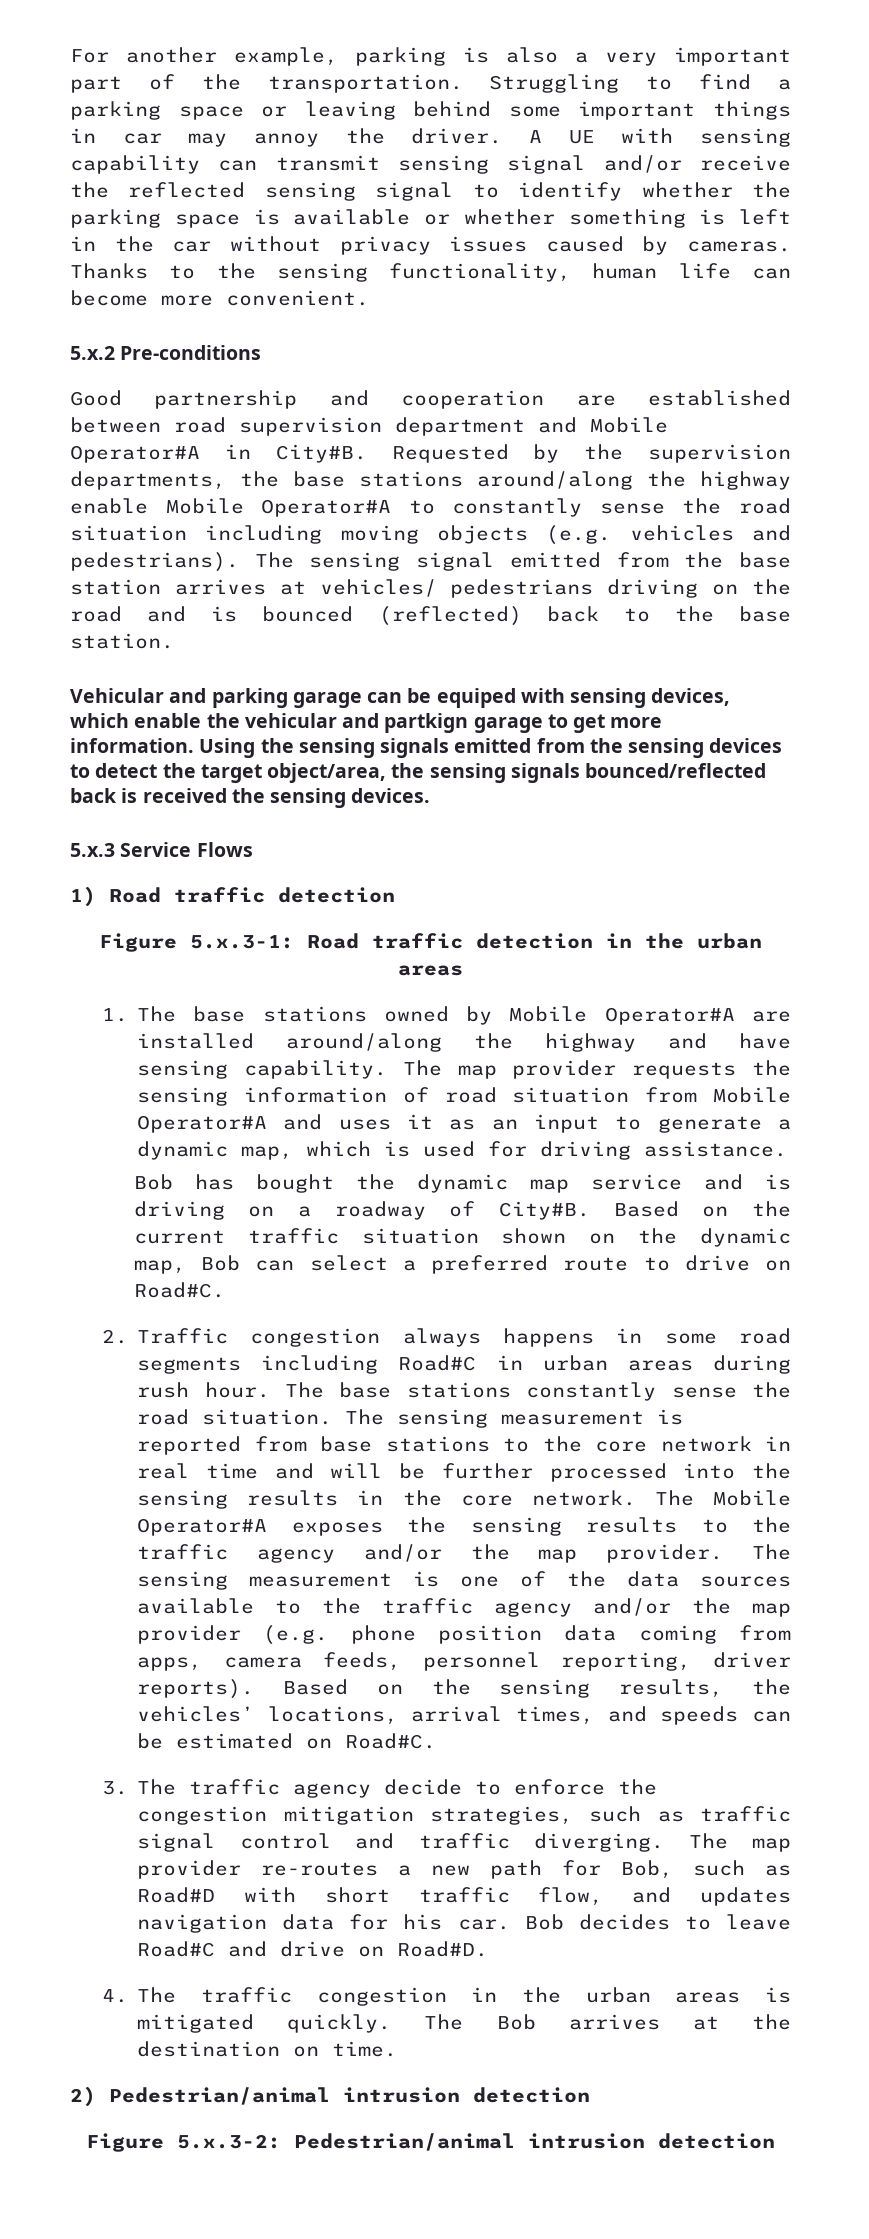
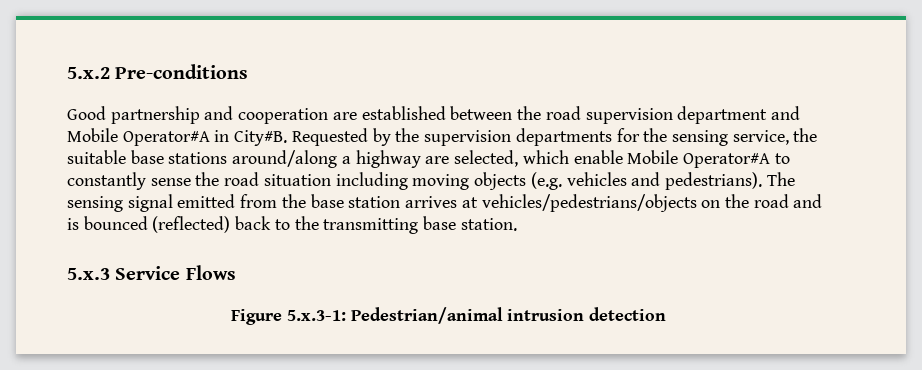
[70,47,791,66] [70,74,791,93] [70,101,791,120] [70,128,791,147] [70,155,791,174] [70,182,792,201] [70,209,791,228] [70,236,791,255] [70,263,792,282] [70,290,369,306] For another example, parking is also a very important part of the transportation. Struggling to find a parking space or leaving behind some important things in car may annoy the driver. A UE with sensing capability can transmit sensing signal and/or receive the reflected sensing signal to identify whether the parking space is available or whether something is left in the car without privacy issues caused by cameras. Thanks to the sensing functionality, human life can become more convenient. // -> (67, 73) none
(161, 425) none -> [517,106,542,120] the
[70,471,791,490] departments, the base stations around/along the highway -> [515,128,818,146] [67,150,569,168] departments for the sensing service, the suitable base stations around/along a highway are selected, which
[319,579,699,598] vehicles/ pedestrians driving -> [481,194,697,212] vehicles/pedestrians/objects
(714, 614) none -> [323,218,419,234] transmitting
[70,688,731,708] [70,713,663,733] [70,738,783,758] [70,763,767,783] [70,788,431,808] [70,842,253,857] [70,886,395,907] [99,933,762,952] [398,965,463,976] [101,1006,791,1025] [137,1033,791,1052] [137,1060,792,1079] [137,1087,792,1106] [137,1114,791,1133] [137,1141,788,1160] [133,1174,791,1193] [133,1201,791,1220] [133,1228,791,1247] [133,1255,792,1274] [133,1282,225,1298] [101,1328,792,1347] [137,1355,791,1374] [137,1382,791,1401] [137,1409,684,1428] [137,1436,791,1455] [137,1463,791,1482] [137,1490,792,1509] [137,1517,792,1536] [137,1544,791,1563] [137,1571,792,1590] [137,1598,792,1617] [137,1625,792,1645] [137,1652,792,1671] [137,1679,792,1699] [137,1706,791,1725] [137,1733,437,1749] [101,1779,658,1798] [137,1806,791,1825] [137,1833,792,1852] [137,1860,791,1879] [137,1887,792,1906] [137,1914,791,1933] [137,1941,489,1957] [101,1987,791,2006] [137,2014,791,2033] [137,2041,398,2057] [70,2086,590,2107] [86,2133,281,2152] Vehicular and parking garage can be equiped with sensing devices, which enable the vehicular and partkign garage to get more information. Using the sensing signals emitted from the sensing devices to detect the target object/area, the sensing signals bounced/reflected back is received the sensing devices. // 5.x.3 Service Flows // 1) Road traffic detection // Figure 5.x.3-1: Road traffic detection in the urban areas // 1. The base stations owned by Mobile Operator#A are installed around/along the highway and have sensing capability. The map provider requests the sensing information of road situation from Mobile Operator#A and uses it as an input to generate a dynamic map, which is used for driving assistance. // Bob has bought the dynamic map service and is driving on a roadway of City#B. Based on the current traffic situation shown on the dynamic map, Bob can select a preferred route to drive on Road#C. // 2. Traffic congestion always happens in some road segments including Road#C in urban areas during rush hour. The base stations constantly sense the road situation. The sensing measurement is reported from base stations to the core network in real time and will be further processed into the sensing results in the core network. The Mobile Operator#A exposes the sensing results to the traffic agency and/or the map provider. The sensing measurement is one of the data sources available to the traffic agency and/or the map provider (e.g. phone position data coming from apps, camera feeds, personnel reporting, driver reports). Based on the sensing results, the vehicles’ locations, arrival times, and speeds can be estimated on Road#C. // 3. The traffic agency decide to enforce the congestion mitigation strategies, such as traffic signal control and traffic diverging. The map provider re-routes a new path for Bob, such as Road#D with short traffic flow, and updates navigation data for his car. Bob decides to leave Road#C and drive on Road#D. // 4. The traffic congestion in the urban areas is mitigated quickly. The Bob arrives at the destination on time. // 2) Pedestrian/animal intrusion detection // Figure 5.x.3-2: -> [67,265,236,280] [231,309,346,325] 5.x.3 Service Flows // Figure 5.x.3-1:

